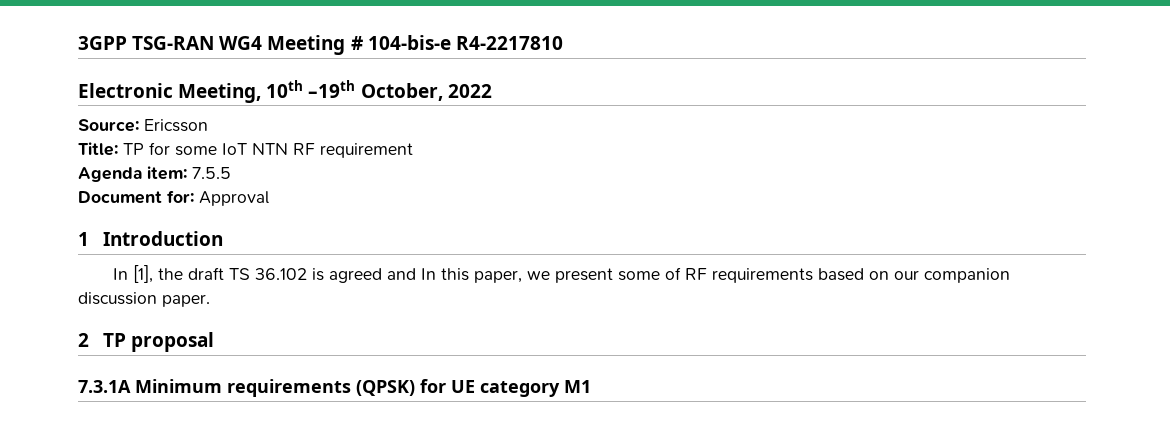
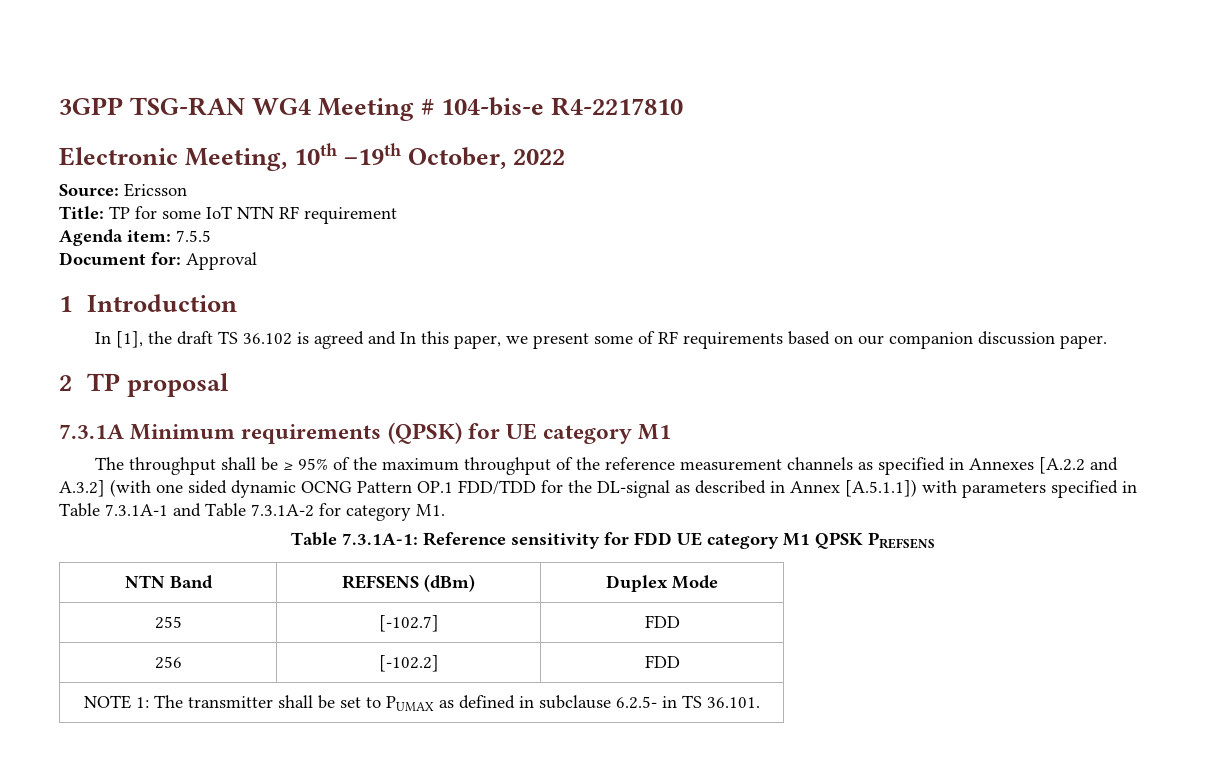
(591, 386) none -> [94,457,1118,475] [59,479,1137,498] [59,503,445,521] [290,532,935,549] [124,575,213,589] [342,574,475,592] [606,575,718,592] [154,616,182,629] [378,615,439,632] [644,615,680,628] [154,656,182,669] [378,655,439,672] [644,655,680,668] [83,695,760,711] // The throughput shall be ≥ 95% of the maximum throughput of the reference measurement channels as specified in Annexes [A.2.2 and A.3.2] (with one sided dynamic OCNG Pattern OP.1 FDD/TDD for the DL-signal as described in Annex [A.5.1.1]) with parameters specified in Table 7.3.1A-1 and Table 7.3.1A-2 for category M1. // Table 7.3.1A-1: Reference sensitivity for FDD UE category M1 QPSK PREFSENS // NTN Band | REFSENS (dBm) | Duplex Mode // 255 | [-102.7] | FDD // 256 | [-102.2] | FDD // NOTE 1: The transmitter shall be set to PUMAX as defined in subclause 6.2.5- in TS 36.101.

